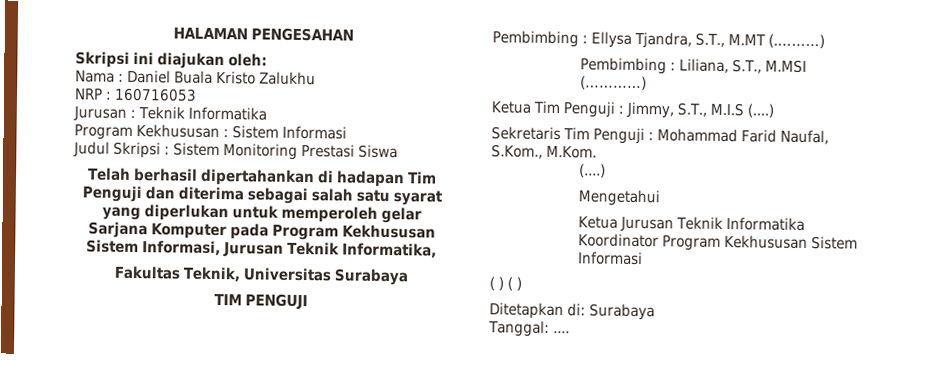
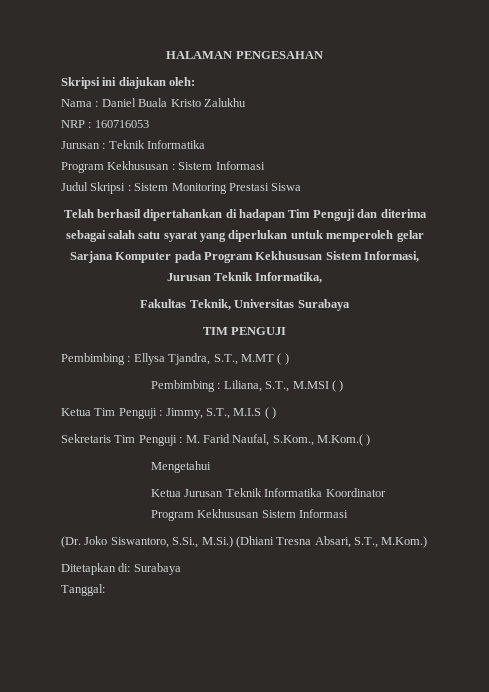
[767,33,825,49] (.………) -> [277,353,289,365] ( )
[579,75,647,91] (…………) -> [331,380,344,392] ( )
[746,103,774,118] (....) -> [264,407,276,419] ( )
[657,128,738,143] Mohammad -> [185,435,200,443] M.
[546,145,597,159] [578,163,606,178] M.Kom. // (....) -> [317,434,371,446] M.Kom.( )
[489,276,522,291] ( ) ( ) -> [61,536,428,548] (Dr. Joko Siswantoro, S.Si., M.Si.) (Dhiani Tresna Absari, S.T., M.Kom.)
[552,330,570,334] .... -> (105, 590) none

